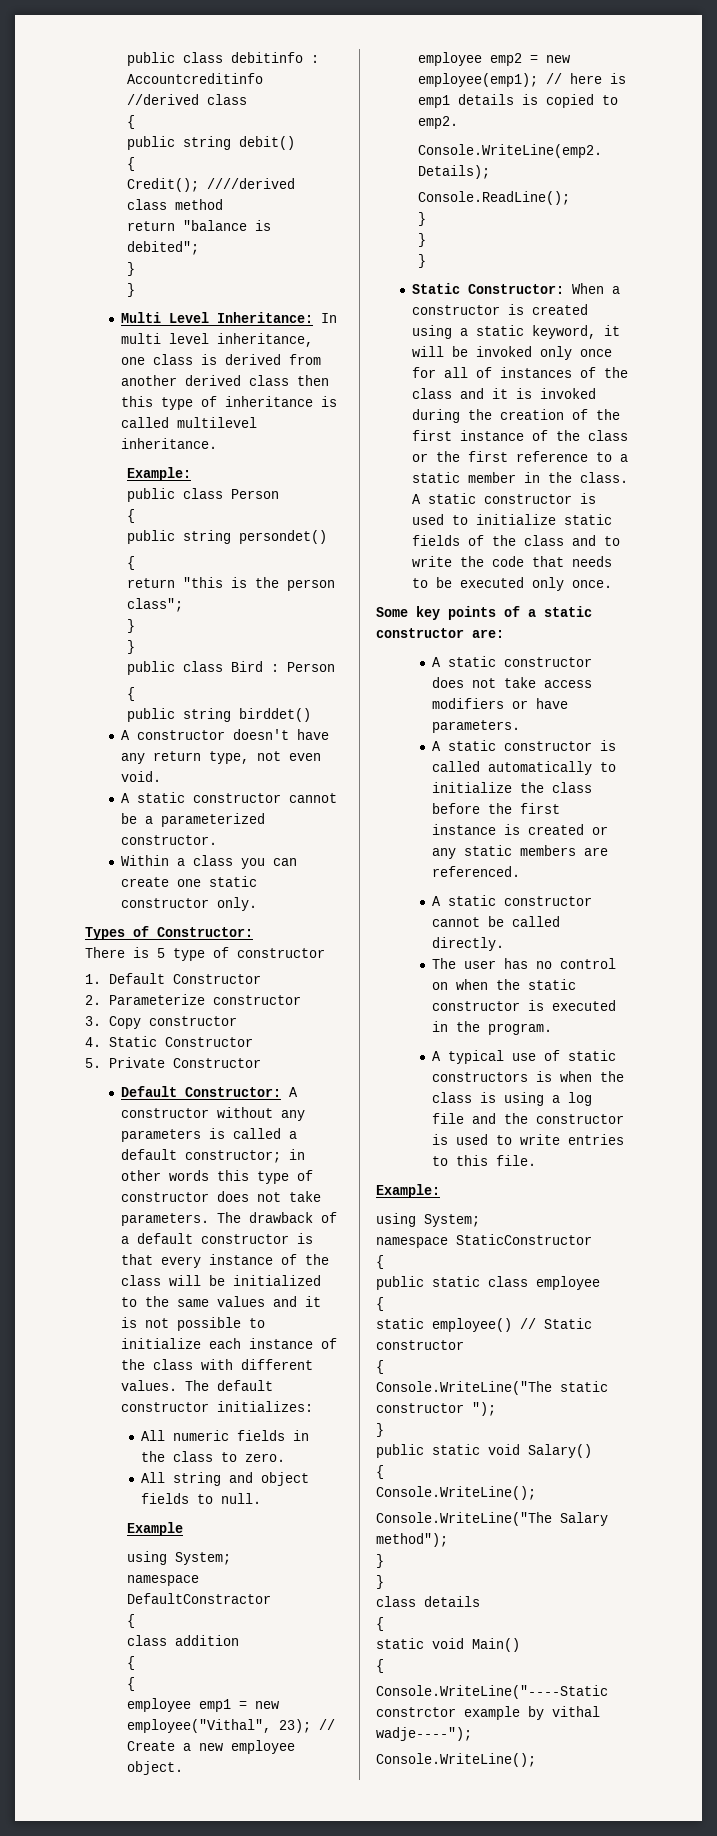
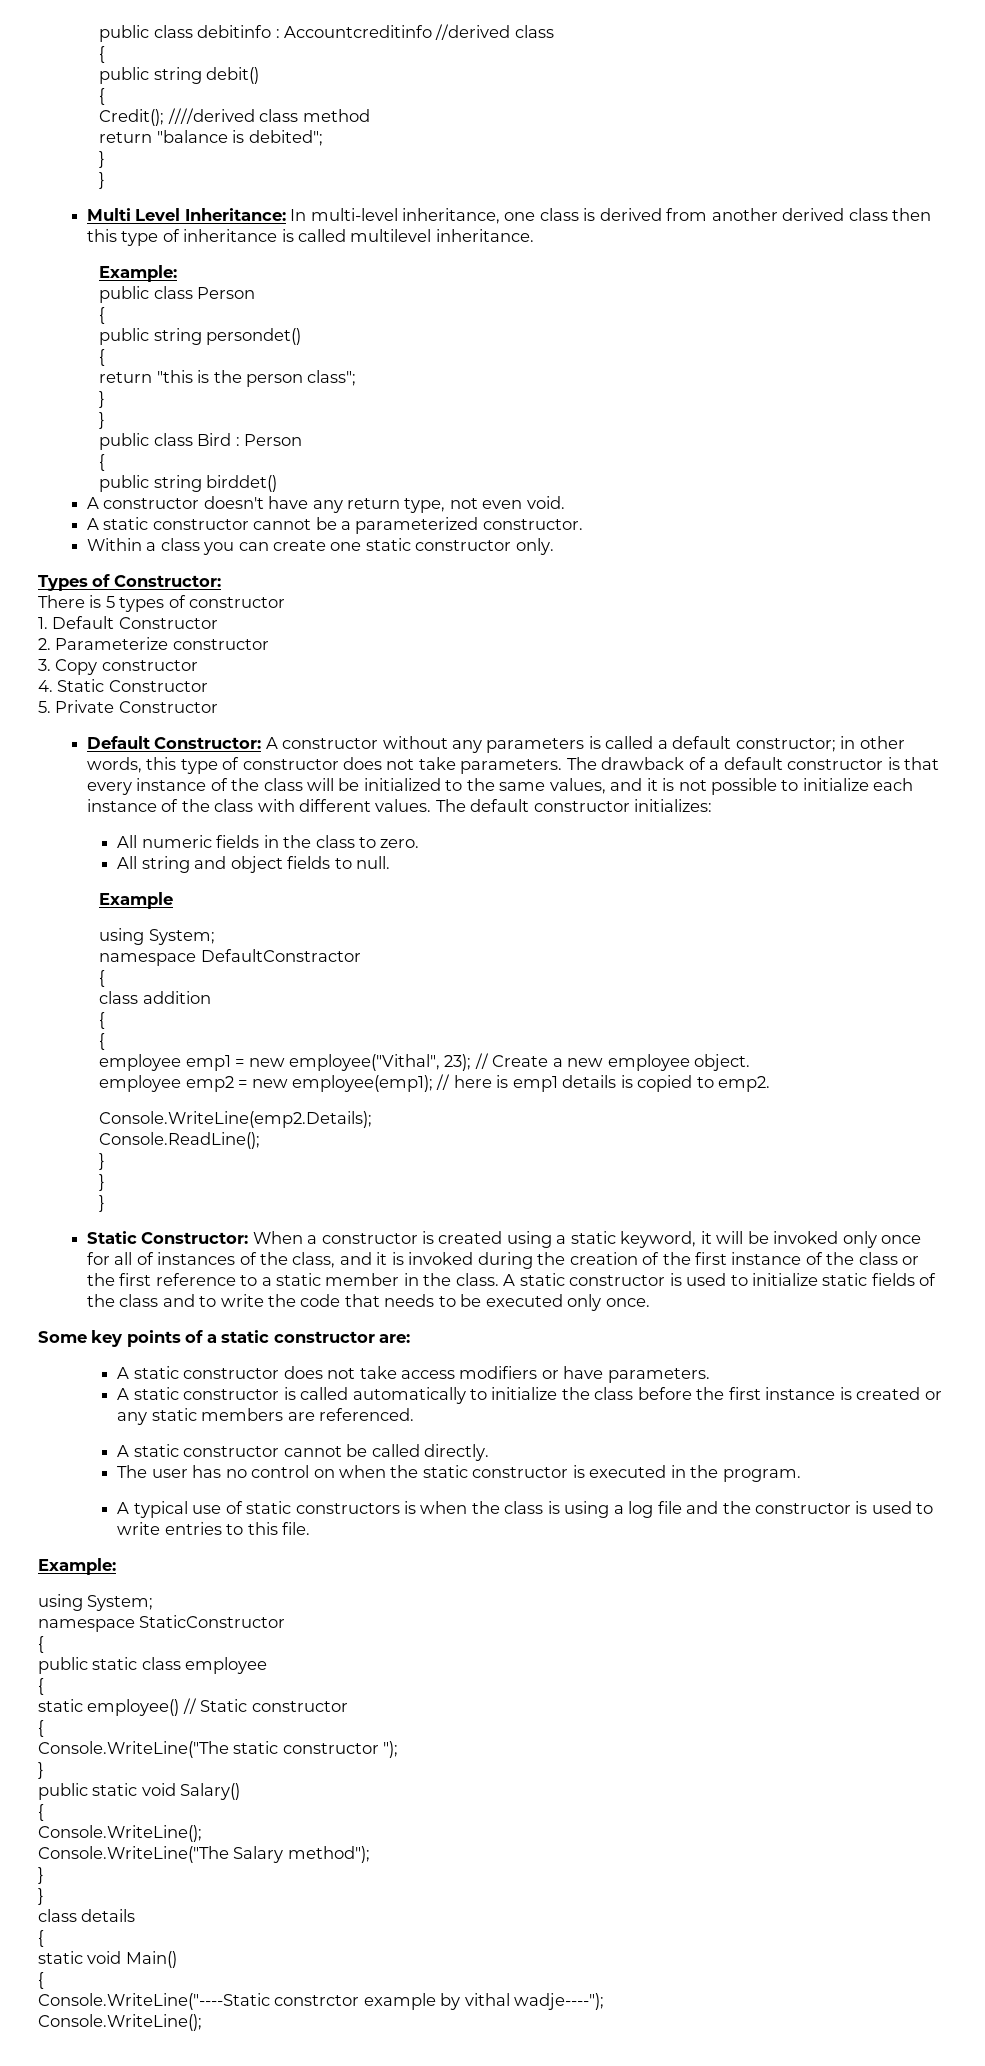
[120,333,209,344] multi level -> [310,208,398,221] multi-level
[173,948,205,961] type -> [119,597,165,612] types
[168,1170,209,1181] words -> [86,757,142,773] words,
[216,1296,265,1307] values -> [549,778,606,794] values,
[411,388,452,399] class -> [292,1252,336,1268] class,

